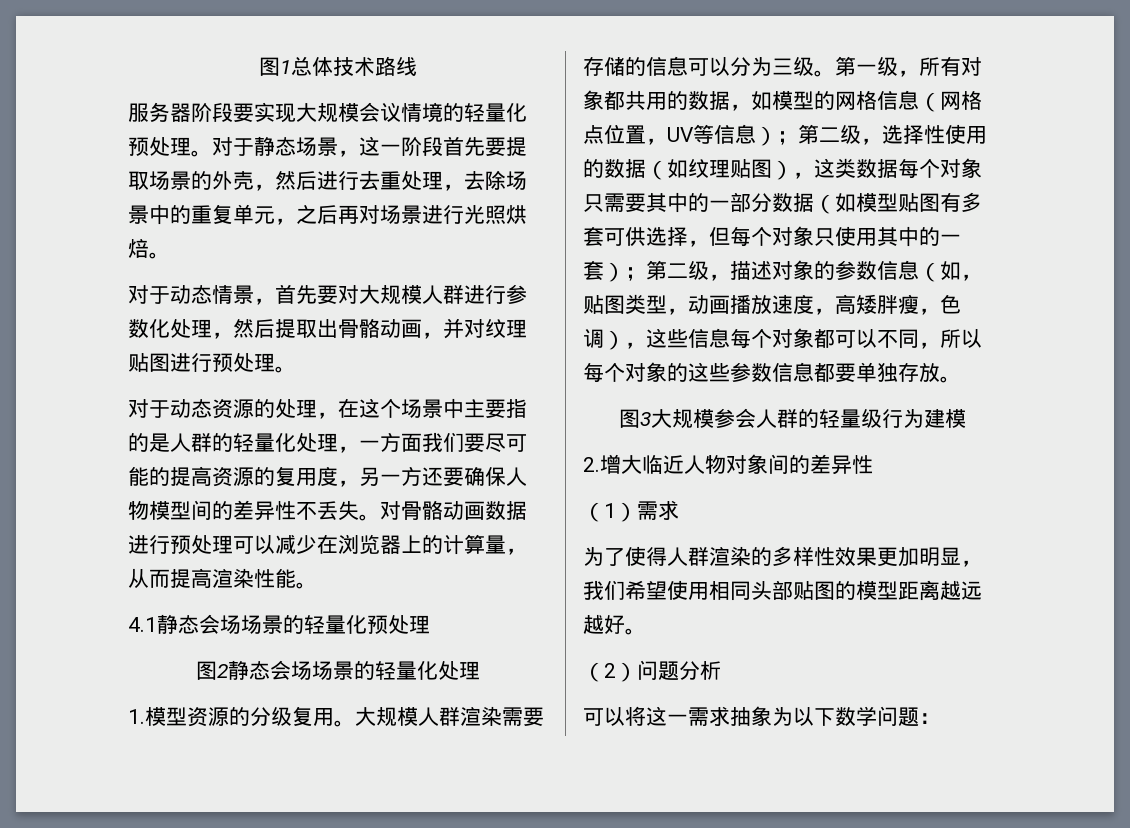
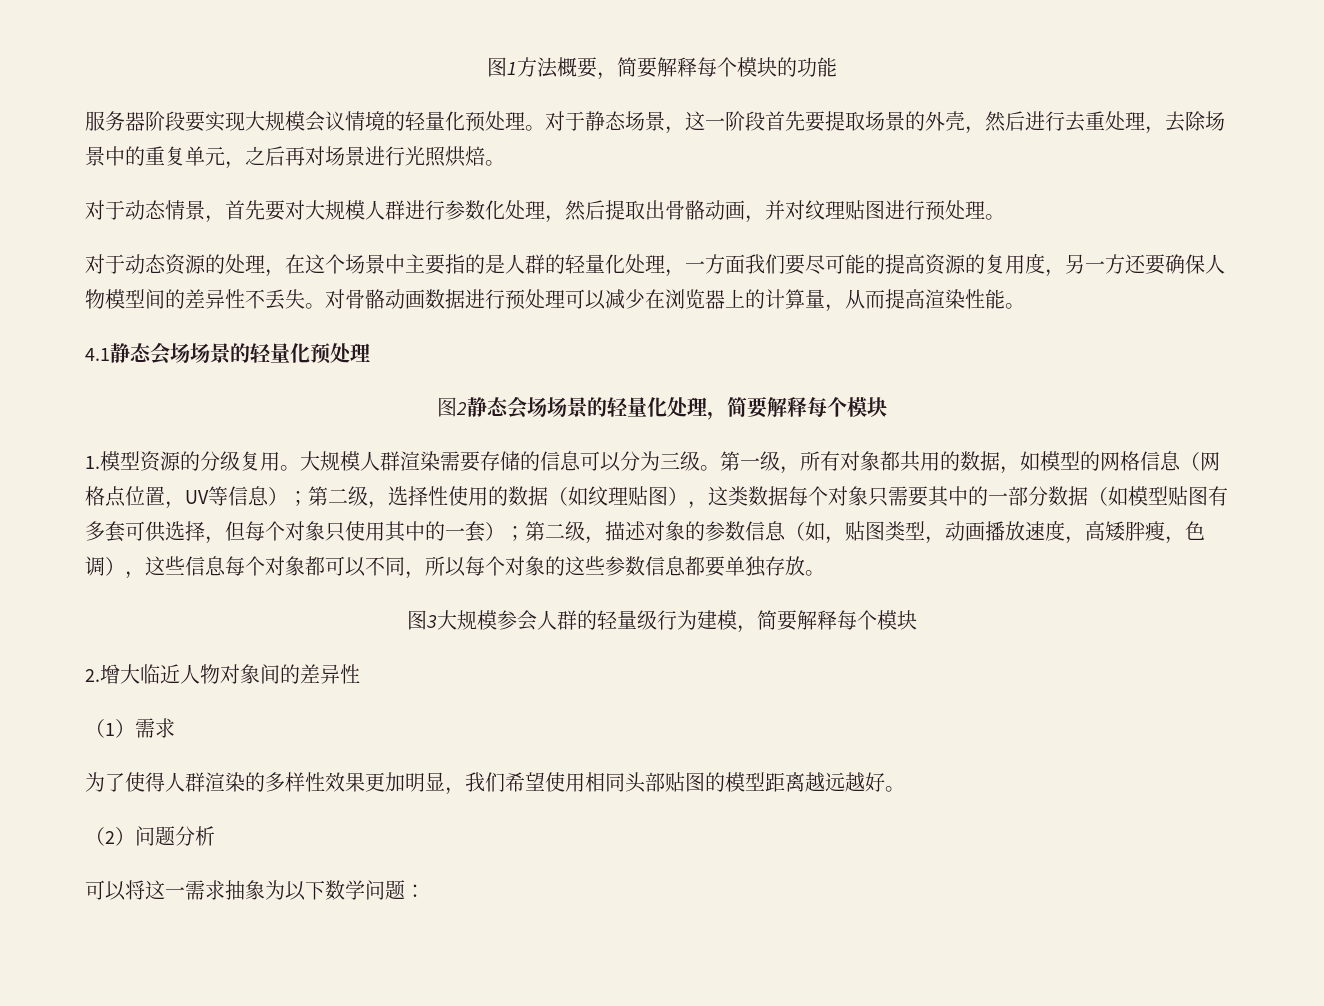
[290,56,417,76] 总体技术路线 -> [517,57,837,80] 方法概要，简要解释每个模块的功能
(480, 670) none -> [707,397,887,420] ，简要解释每个模块
(966, 418) none -> [737,610,917,633] ，简要解释每个模块

